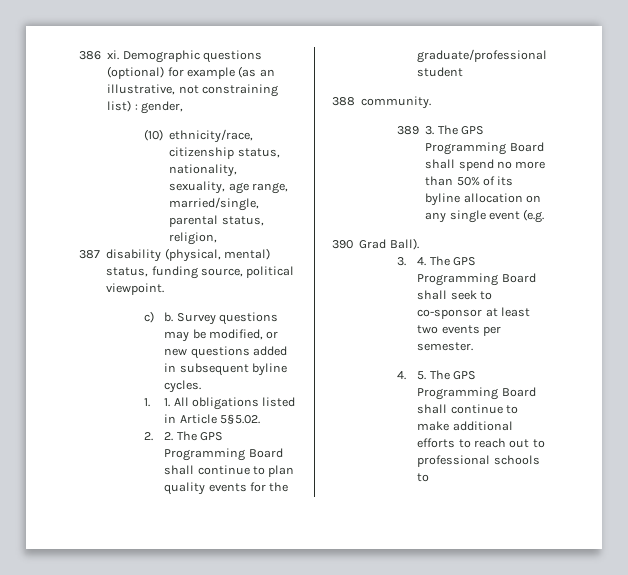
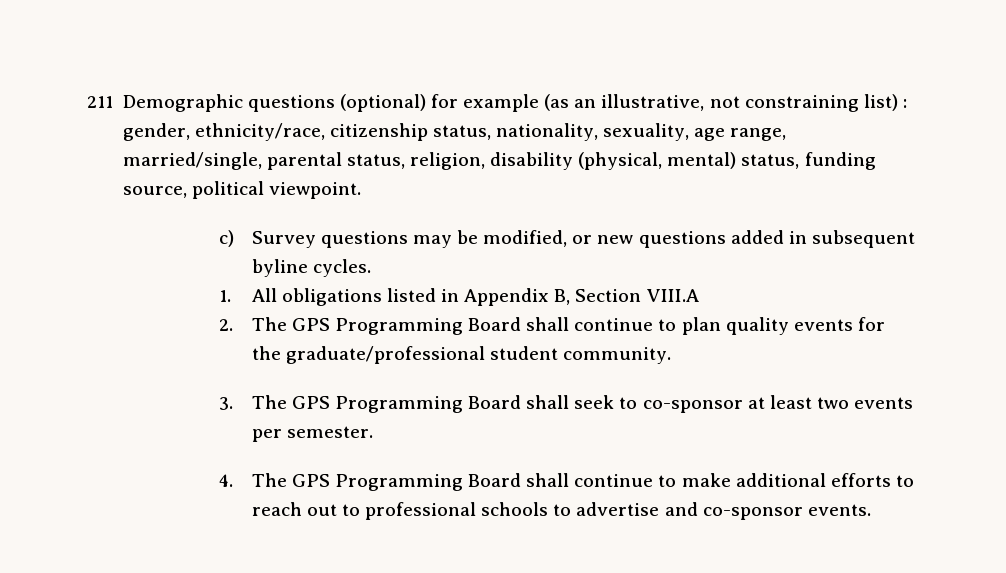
[79,50,120,60] 386 xi. -> [87,96,113,108] 211
[144,129,164,141] // (10) -> (190, 132) none
[79,250,100,259] // 387 -> (485, 161) none
[164,312,174,322] b. -> (234, 238) none
[164,398,171,407] 1. -> (231, 296) none
[179,414,261,424] [144,432,174,441] Article 5§5.02. // 2. 2. -> [464,288,699,306] [218,319,233,331] Appendix B, Section VIII.A // 2.
[332,97,355,106] // 388 -> (558, 353) none
[397,125,485,135] [425,142,544,155] [425,159,546,171] [425,176,514,186] [425,193,542,206] [425,209,545,223] [332,238,419,250] [397,257,427,266] 389 3. The GPS Programming Board shall spend no more than 50% of its byline allocation on any single event (e.g. // 390 Grad Ball). // 3. 4. -> [218,397,233,410] 3.
[417,371,427,380] 5. -> (233, 480) none
(430, 477) none -> [576,502,871,520] advertise and co-sponsor events.

